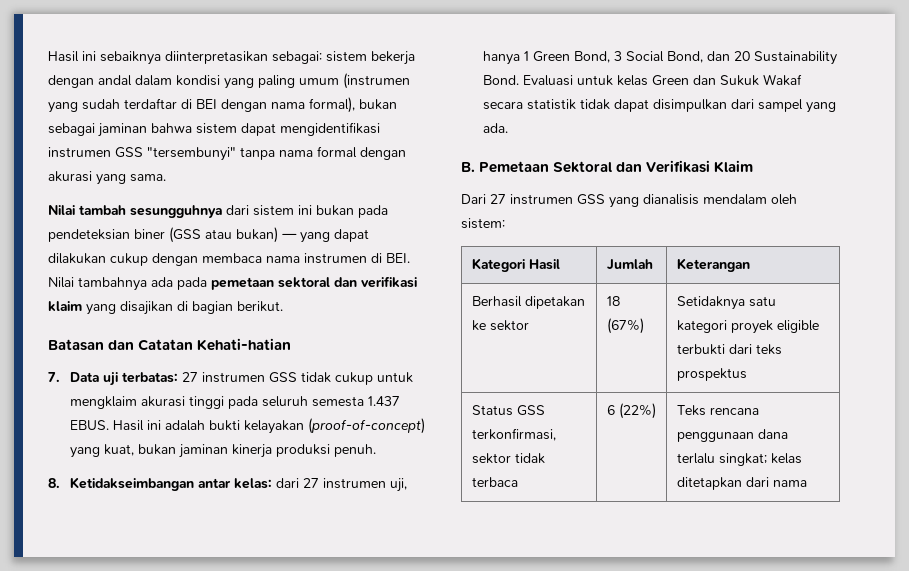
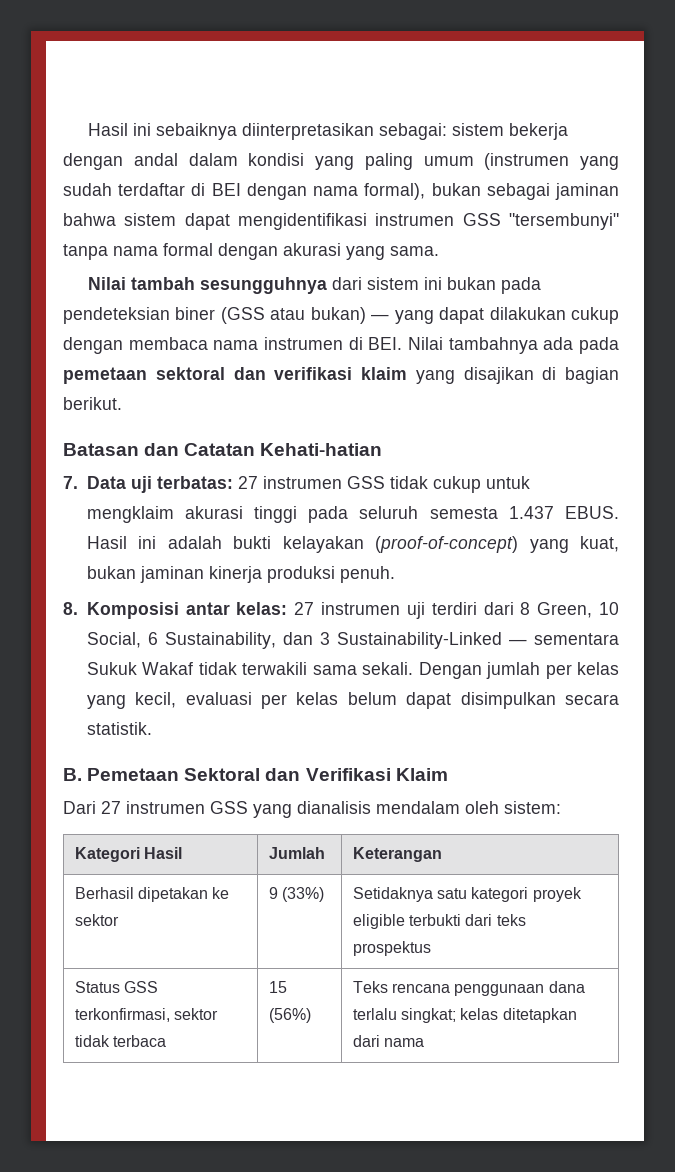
[69,477,194,491] Ketidakseimbangan -> [86,602,179,619] Komposisi
[275,478,407,492] [482,51,837,65] [482,74,802,86] [482,99,836,113] [482,123,508,133] dari 27 instrumen uji, hanya 1 Green Bond, 3 Social Bond, dan 20 Sustainability Bond. Evaluasi untuk kelas Green dan Sukuk Wakaf secara statistik tidak dapat disimpulkan dari sampel yang ada. -> [294,602,619,619] [86,632,619,649] [86,662,619,679] [86,692,619,709] [86,722,152,735] 27 instrumen uji terdiri dari 8 Green, 10 Social, 6 Sustainability, dan 3 Sustainability-Linked — sementara Sukuk Wakaf tidak terwakili sama sekali. Dengan jumlah per kelas yang kecil, evaluasi per kelas belum dapat disimpulkan secara statistik.
[606,296,620,306] [606,318,644,334] 18 (67%) -> [268,887,324,902] 9 (33%)
[606,403,656,419] 6 (22%) -> [268,981,287,993] [268,1008,311,1023] 15 (56%)

